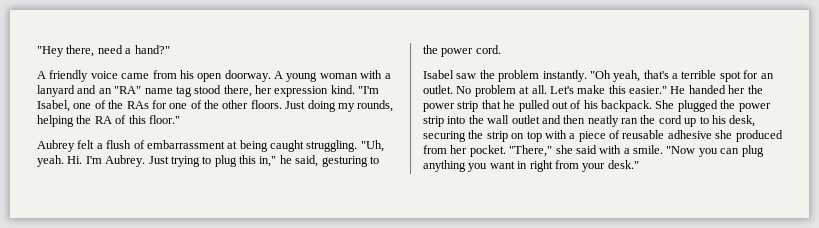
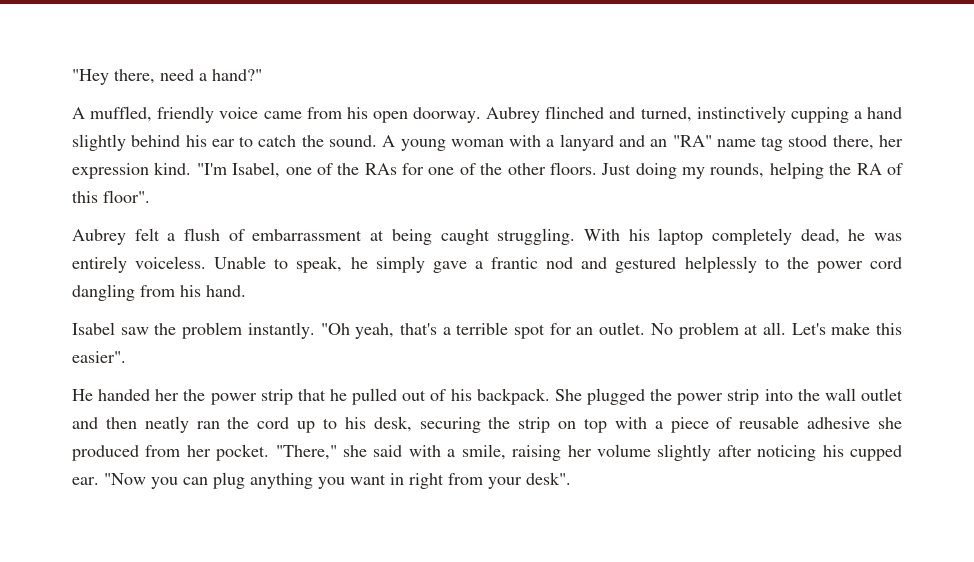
(46, 75) none -> [90,106,153,122] muffled,
(271, 76) none -> [486,106,902,123] [72,134,377,151] Aubrey flinched and turned, instinctively cupping a hand slightly behind his ear to catch the sound.
[148,115,180,124] floor." -> [103,190,150,203] floor".
[360,140,384,152] [37,155,379,167] [423,45,501,57] "Uh, yeah. Hi. I'm Aubrey. Just trying to plug this in," he said, gesturing to the power cord. -> [583,228,902,245] [72,256,903,273] [72,284,246,301] With his laptop completely dead, he was entirely voiceless. Unable to speak, he simply gave a frantic nod and gestured helplessly to the power cord dangling from his hand.
[629,86,667,94] easier." -> [72,351,126,363] easier". //
[633,145,663,154] smile. -> [461,444,902,461] [72,477,99,485] smile, raising her volume slightly after noticing his cupped ear.
[607,160,639,169] desk." -> [526,472,571,485] desk".

